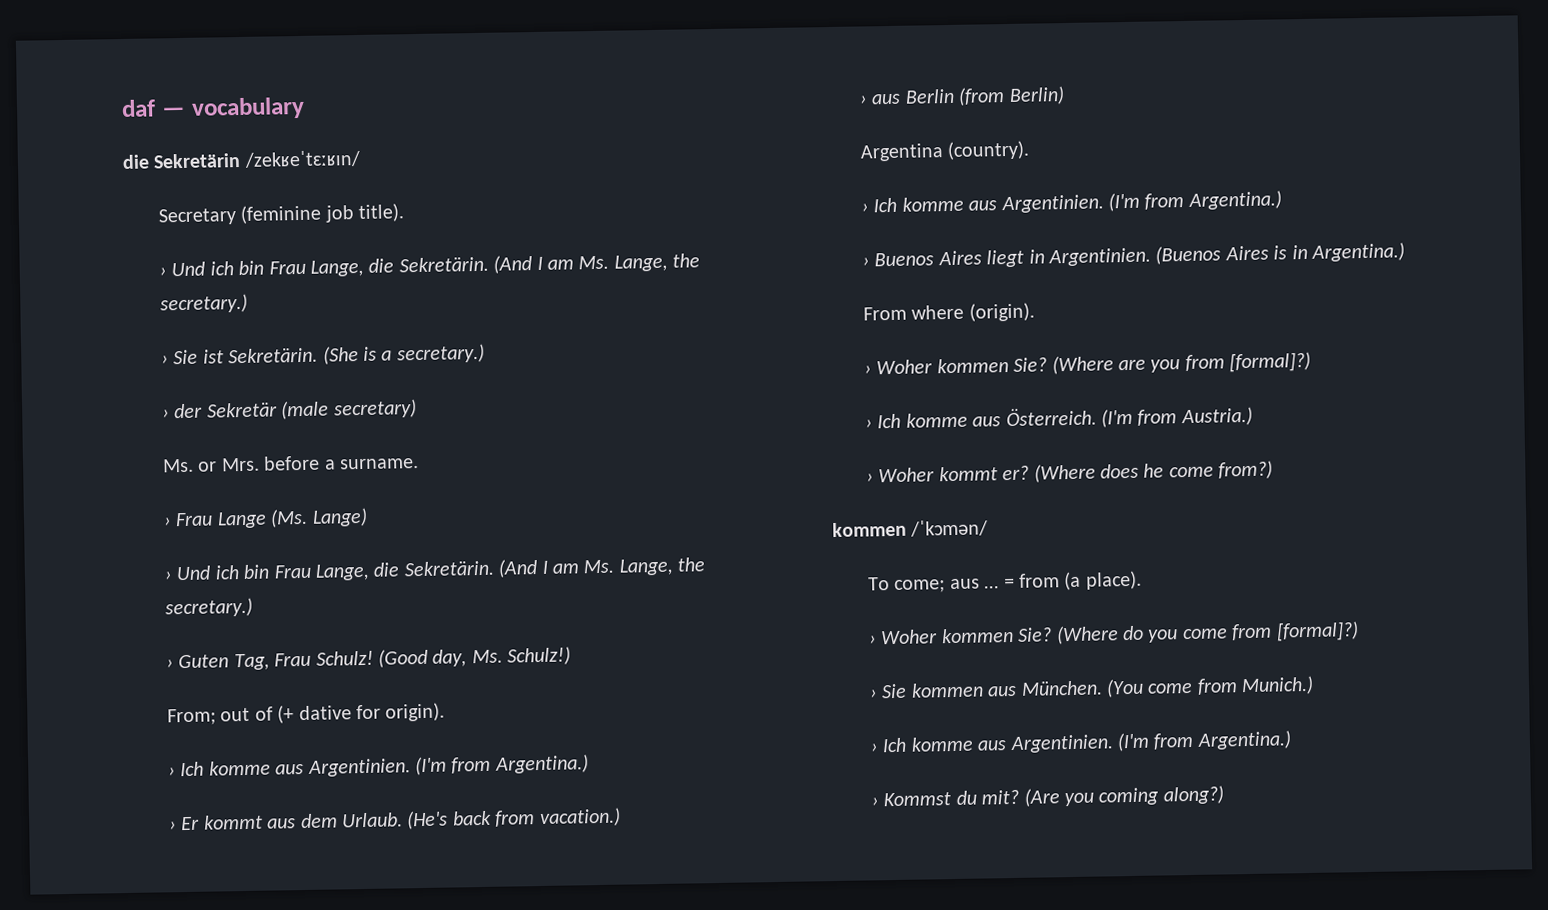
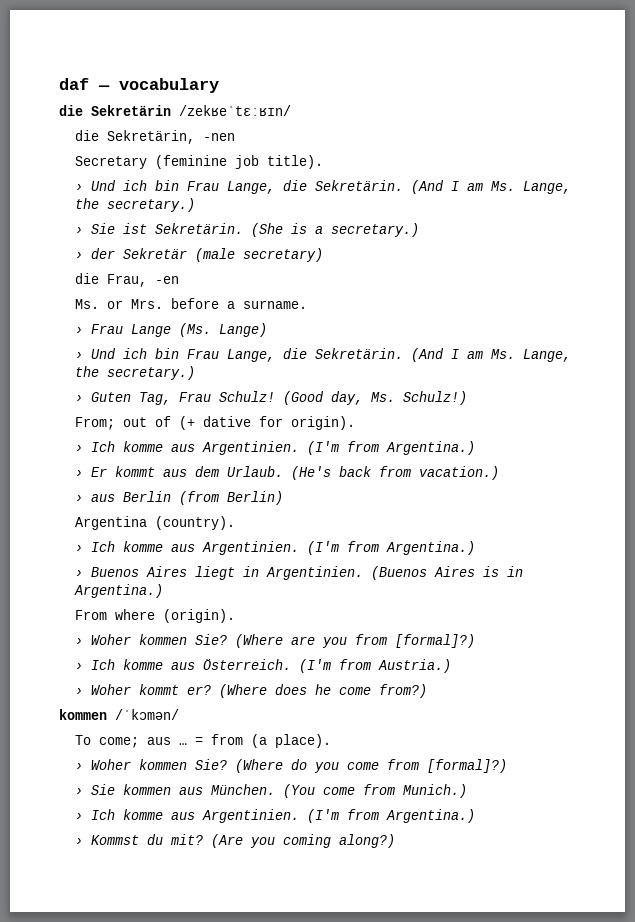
(361, 158) none -> [74,130,235,144] // die Sekretärin, -nen
(417, 409) none -> [74,273,179,287] // die Frau, -en

